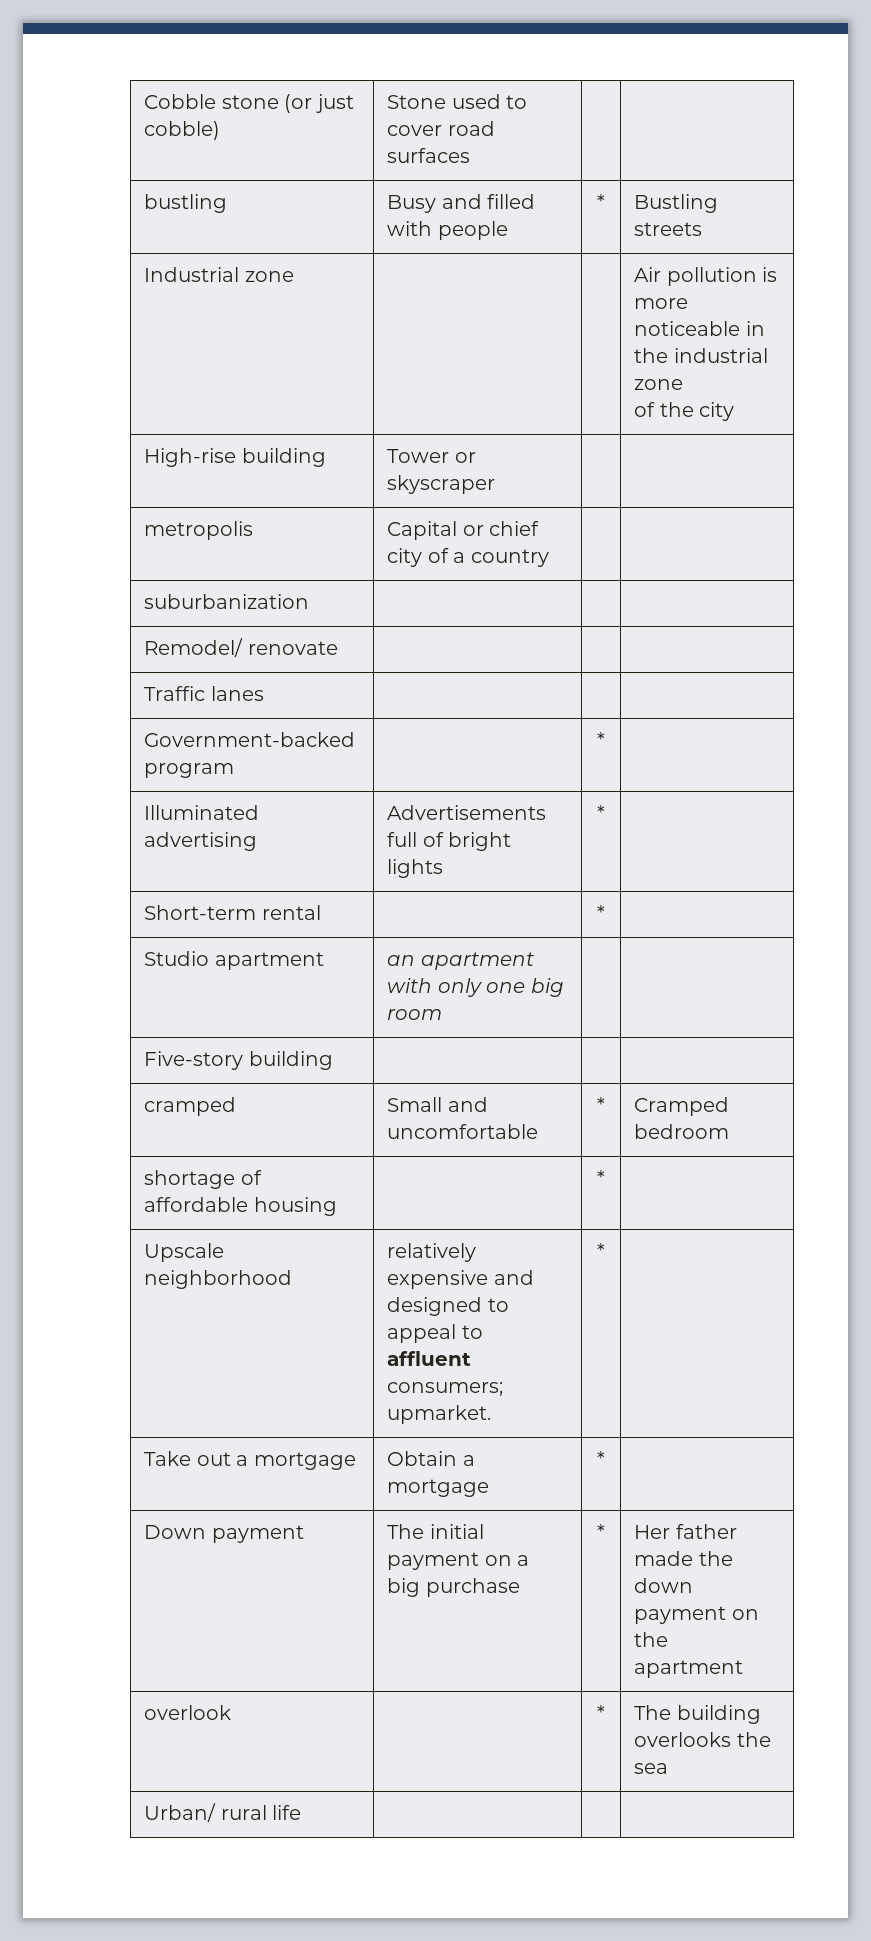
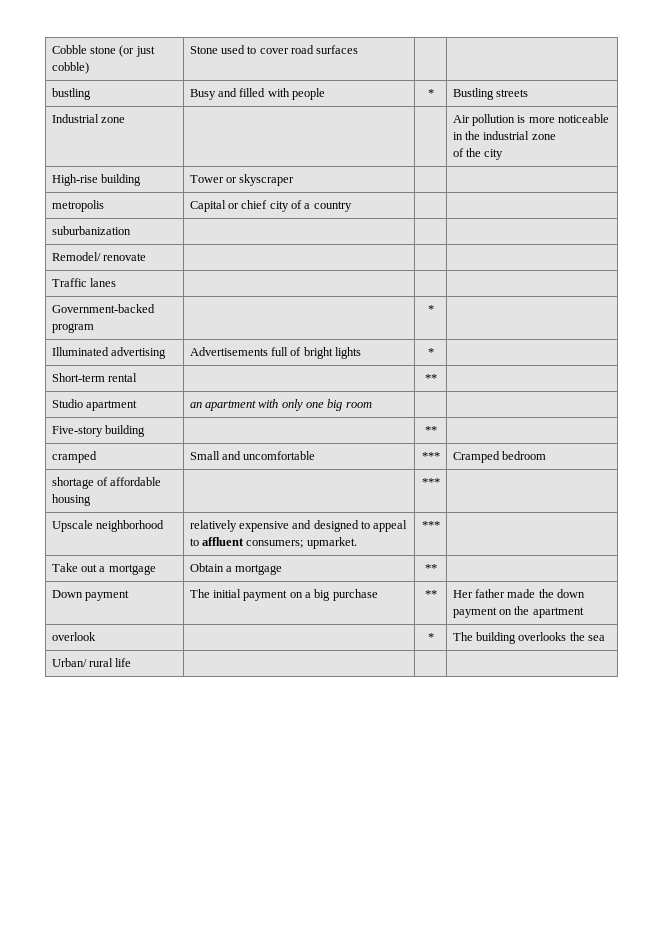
[597,905,605,920] * -> [424,374,437,382] **
(333, 1060) none -> [424,426,437,434] **
[597,1097,605,1112] * -> [421,452,440,460] ***
[597,1170,605,1185] * -> [421,478,440,486] ***
[597,1243,605,1258] * -> [421,521,440,529] ***
[597,1451,605,1466] * -> [424,564,437,572] **
[597,1524,605,1539] * -> [424,590,437,598] **

